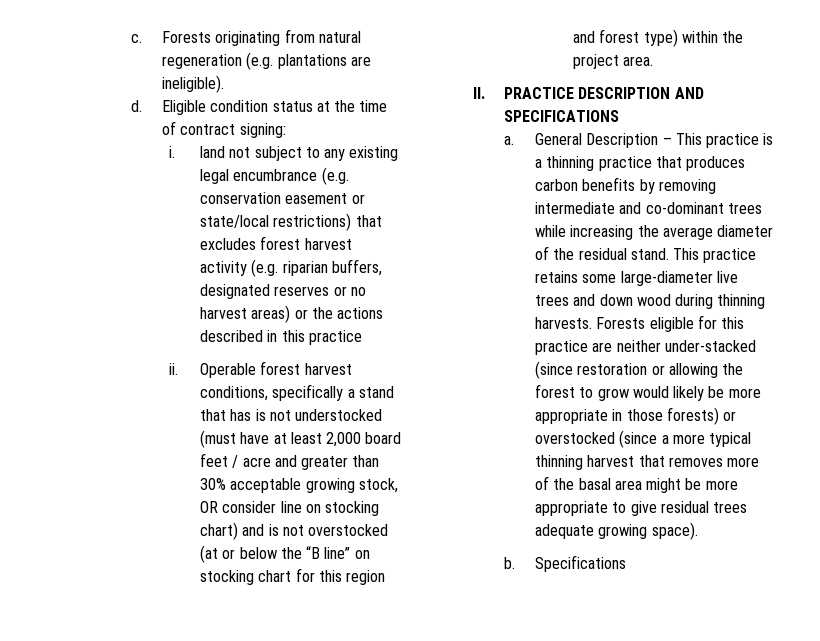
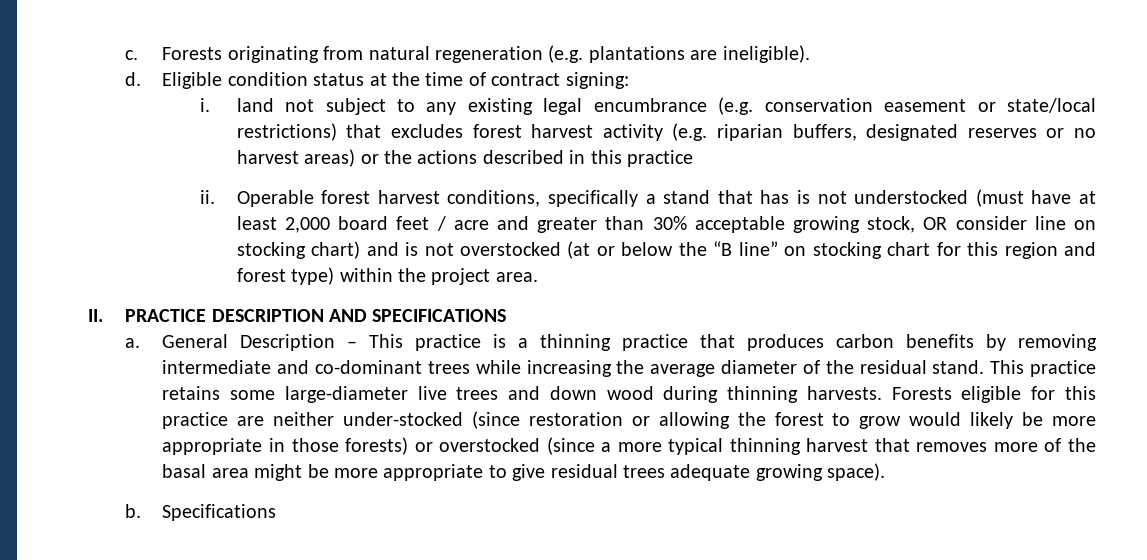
[664,340,756,352] under-stacked -> [343,412,464,426] under-stocked

